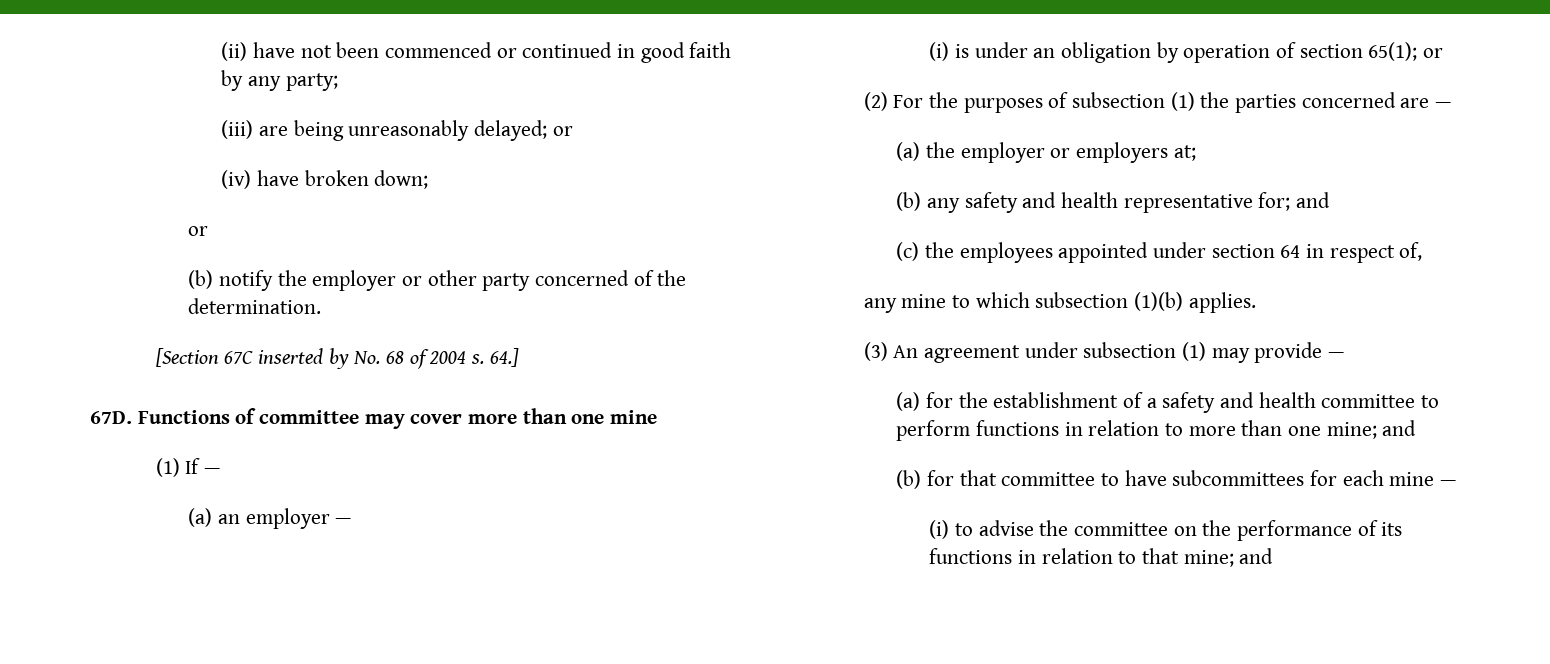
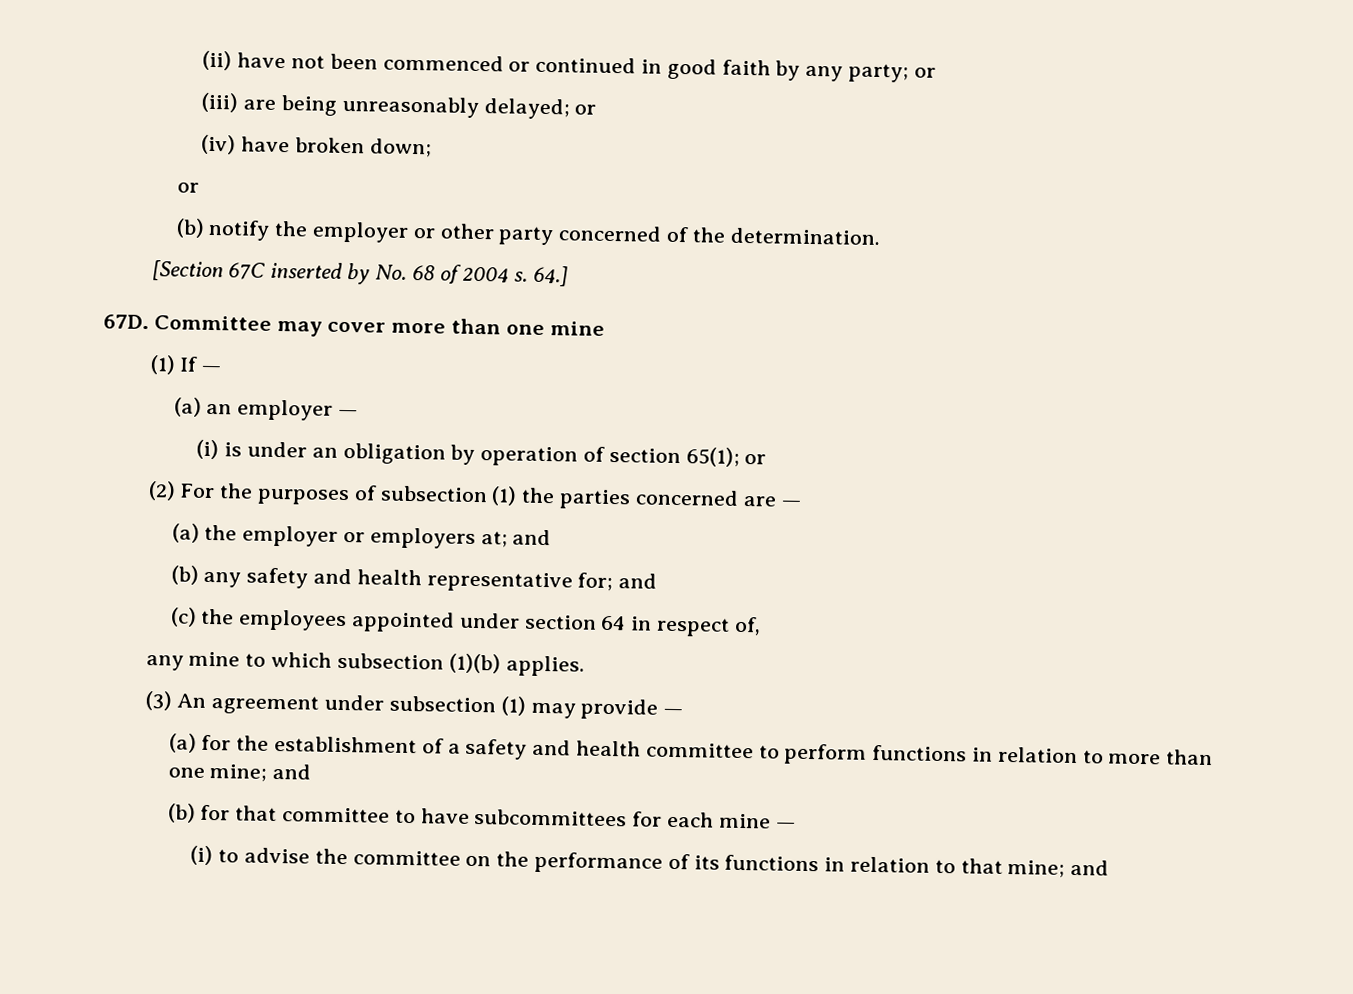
(338, 82) none -> [913,67,936,78] or
[137,408,360,424] Functions of committee -> [153,315,272,331] Committee
(1196, 153) none -> [512,529,552,546] and

